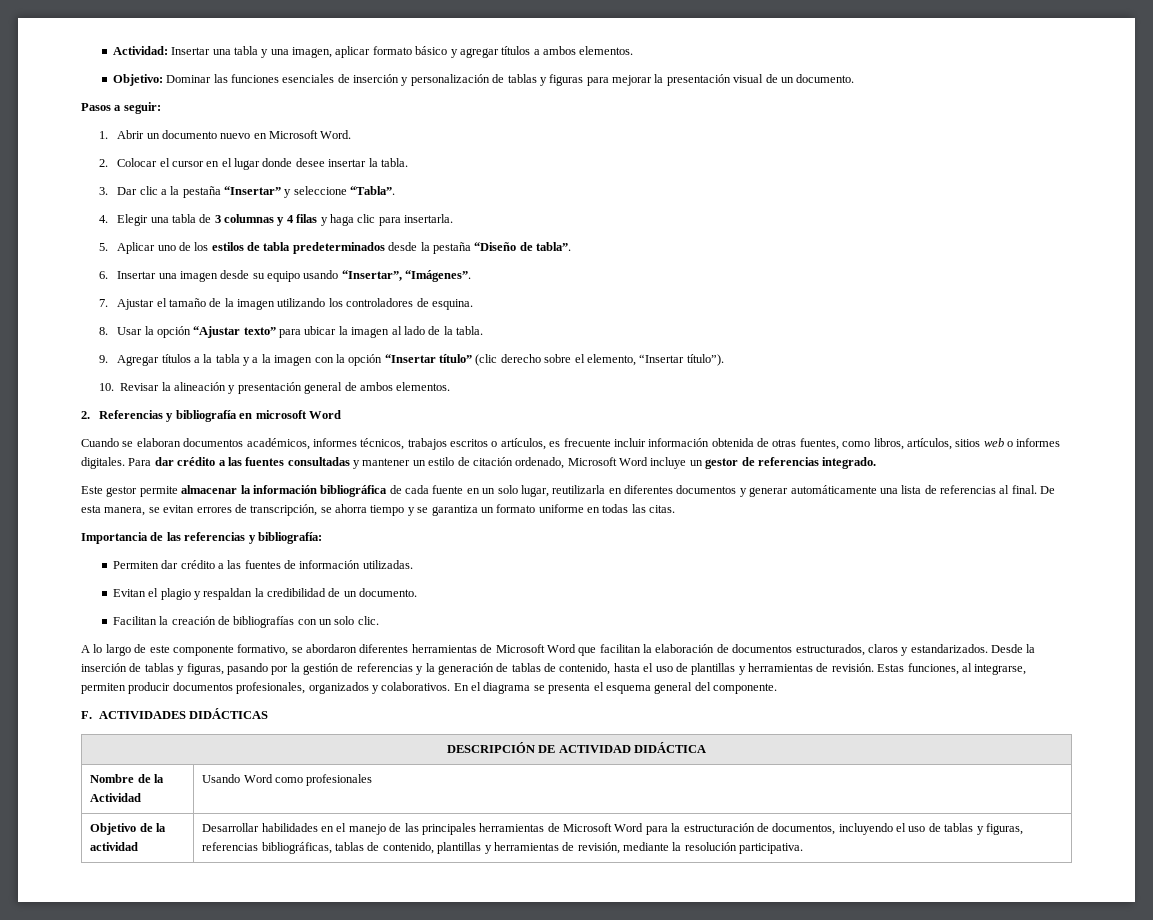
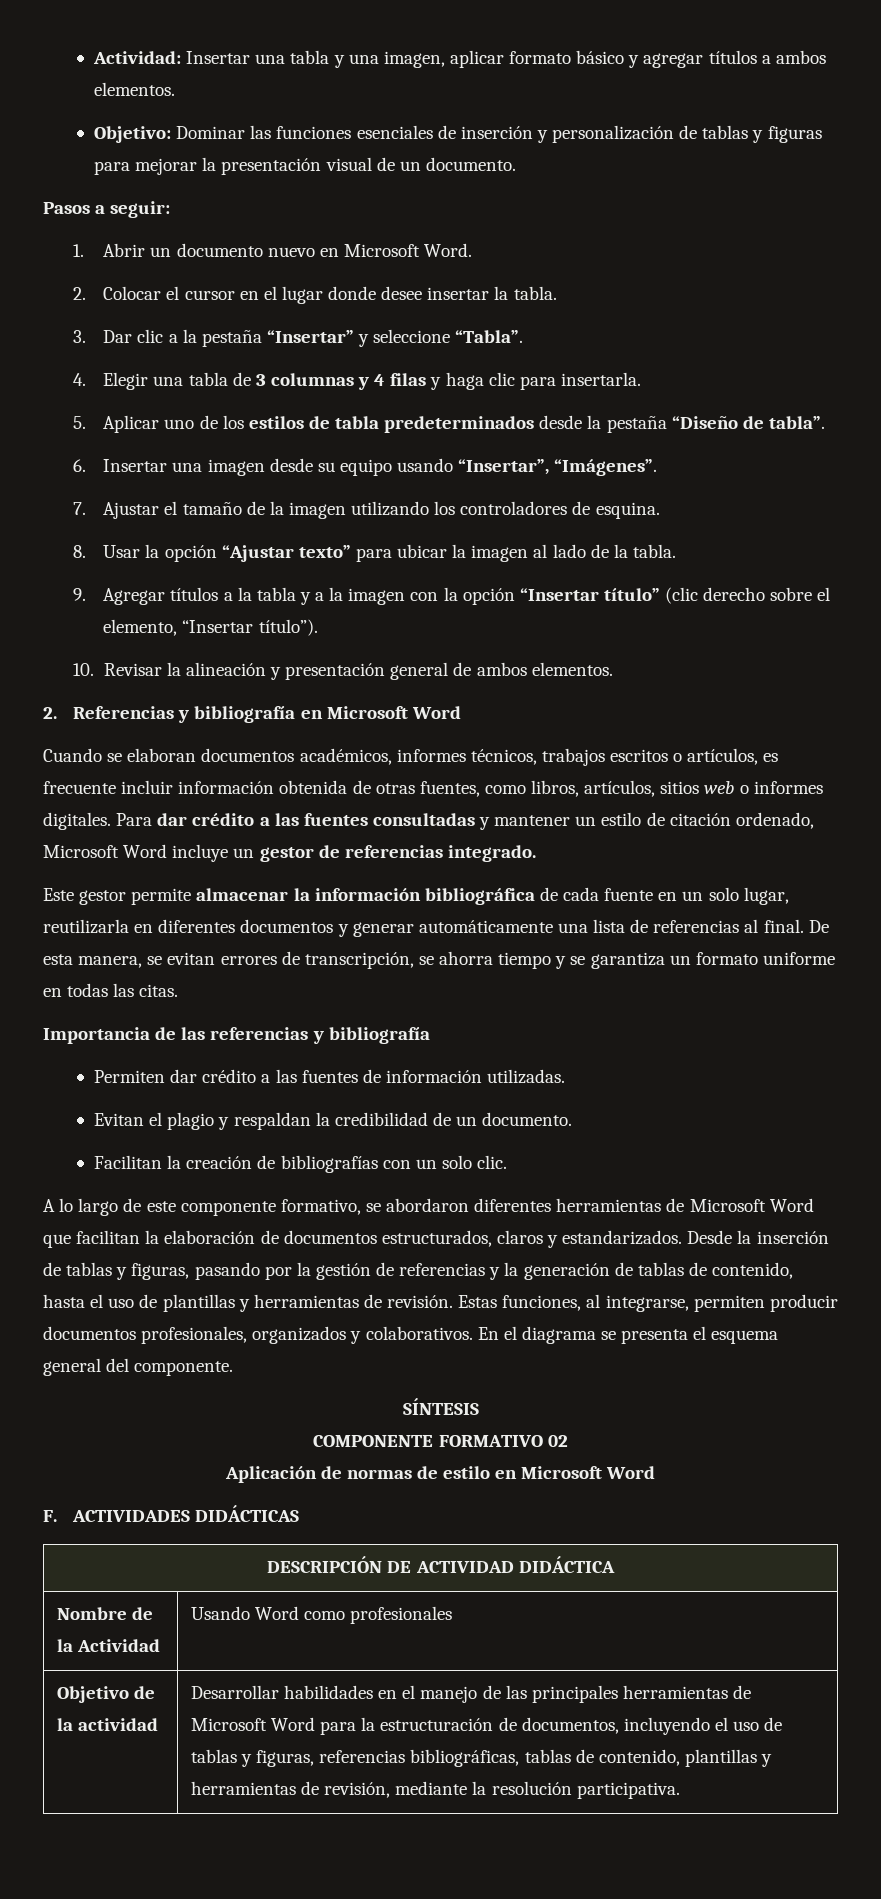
[255,410,307,419] microsoft -> [326,706,408,719] Microsoft
[257,532,322,544] bibliografía: -> [328,1027,430,1044] bibliografía
(777, 688) none -> [402,1398,479,1415] [313,1435,568,1447] [224,1466,656,1483] // SÍNTESIS // COMPONENTE FORMATIVO 02 // Aplicación de normas de estilo en Microsoft Word

